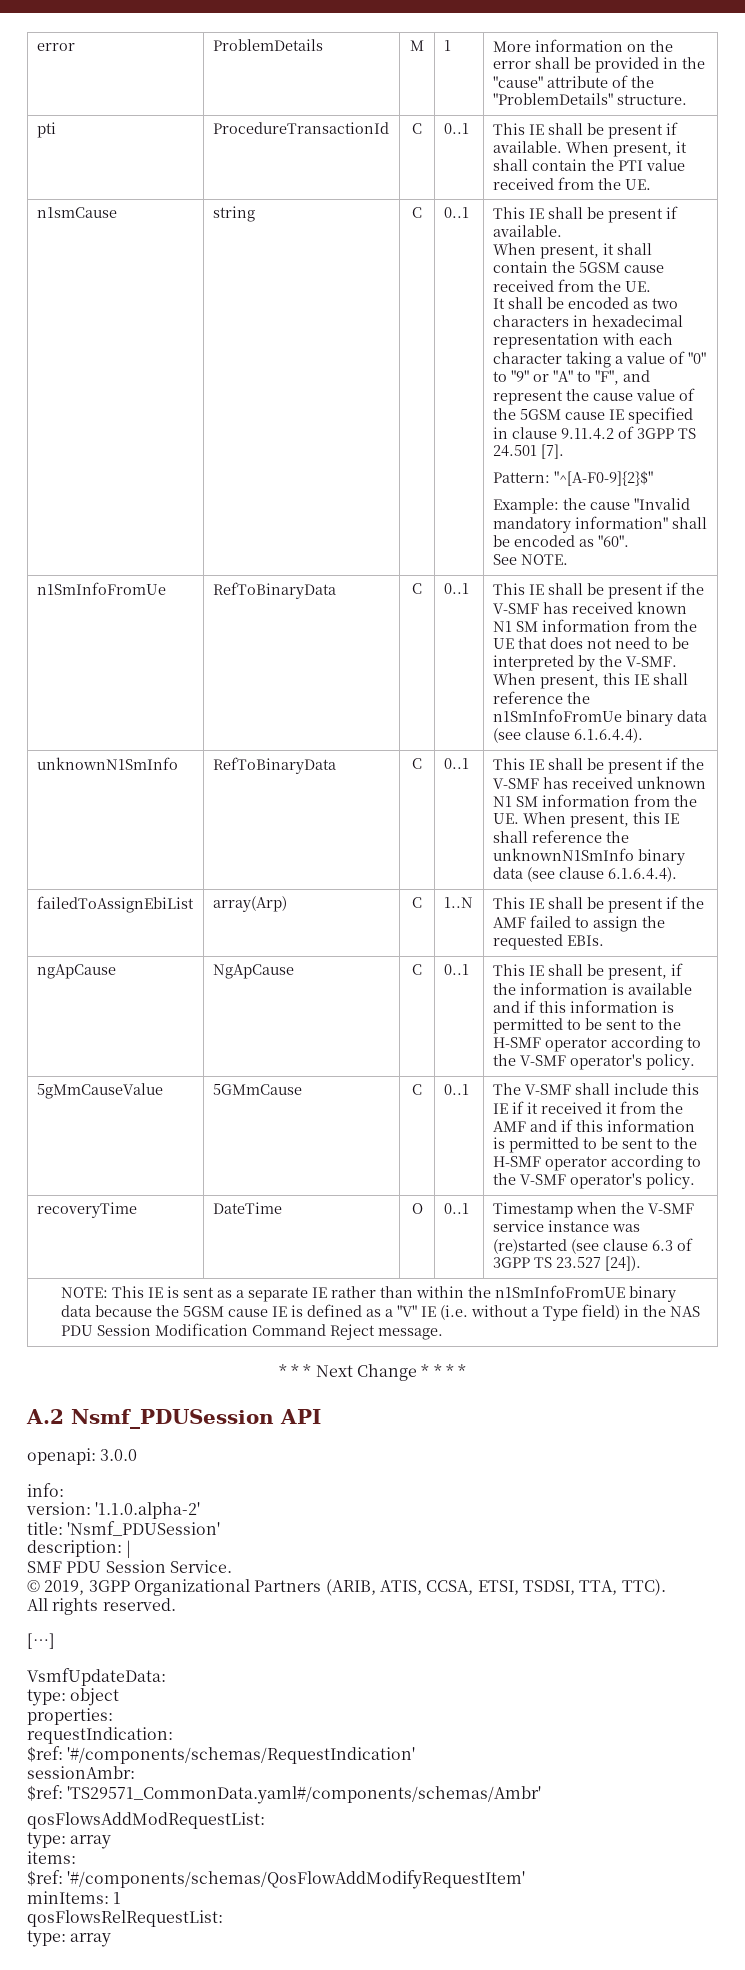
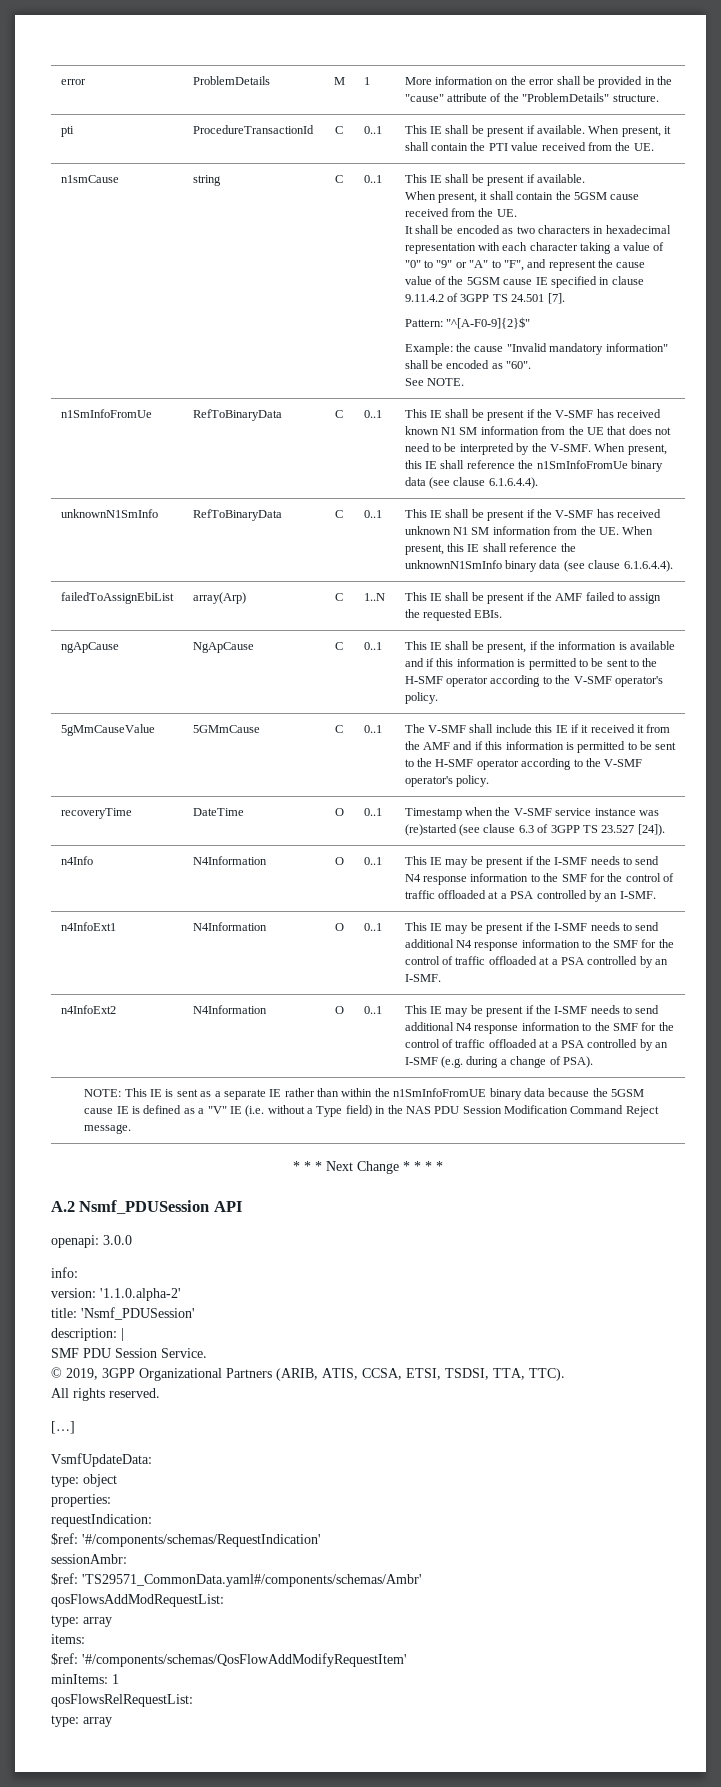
(641, 1263) none -> [60,856,93,865] [192,856,267,865] [334,857,344,865] [363,857,382,865] [404,856,660,868] [404,873,674,885] [404,890,656,902] [60,922,116,931] [192,922,267,931] [334,923,344,931] [363,923,382,931] [404,922,660,934] [404,939,674,951] [404,956,668,968] [404,974,441,982] [60,1005,116,1014] [192,1005,267,1014] [334,1006,344,1014] [363,1006,382,1014] [404,1005,660,1017] [404,1022,674,1034] [404,1039,668,1051] [404,1056,593,1068] // n4Info | N4Information | O | 0..1 | This IE may be present if the I-SMF needs to send N4 response information to the SMF for the control of traffic offloaded at a PSA controlled by an I-SMF. // n4InfoExt1 | N4Information | O | 0..1 | This IE may be present if the I-SMF needs to send additional N4 response information to the SMF for the control of traffic offloaded at a PSA controlled by an I-SMF. // n4InfoExt2 | N4Information | O | 0..1 | This IE may be present if the I-SMF needs to send additional N4 response information to the SMF for the control of traffic offloaded at a PSA controlled by an I-SMF (e.g. during a change of PSA).

